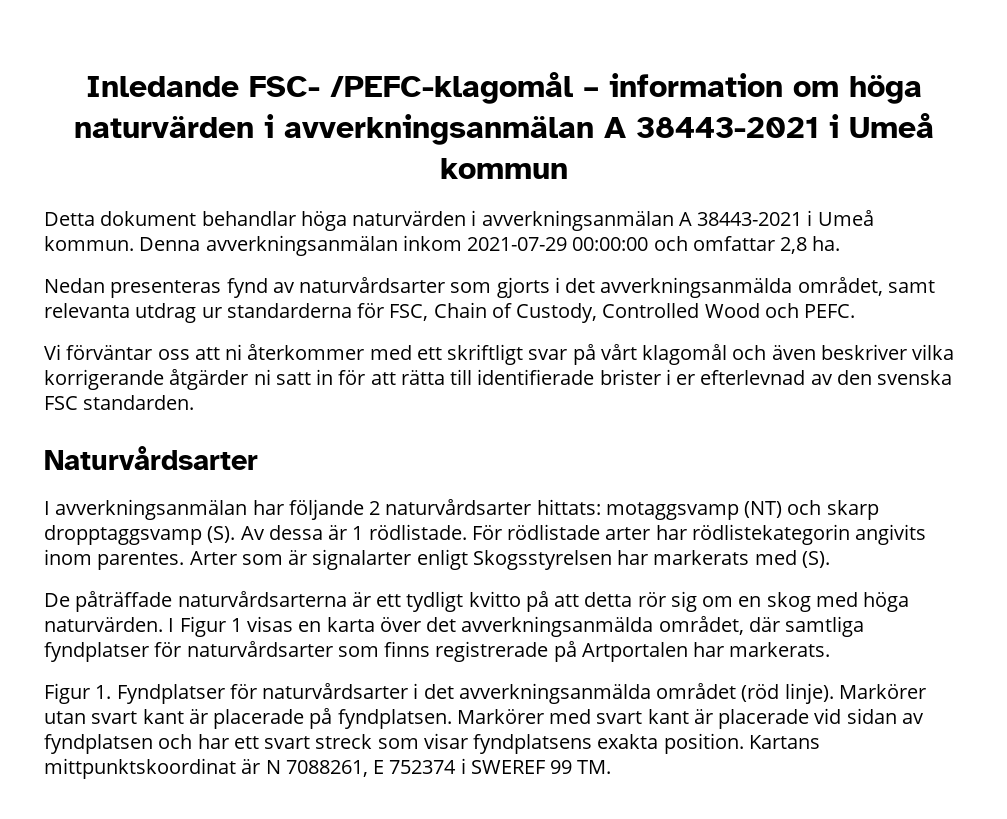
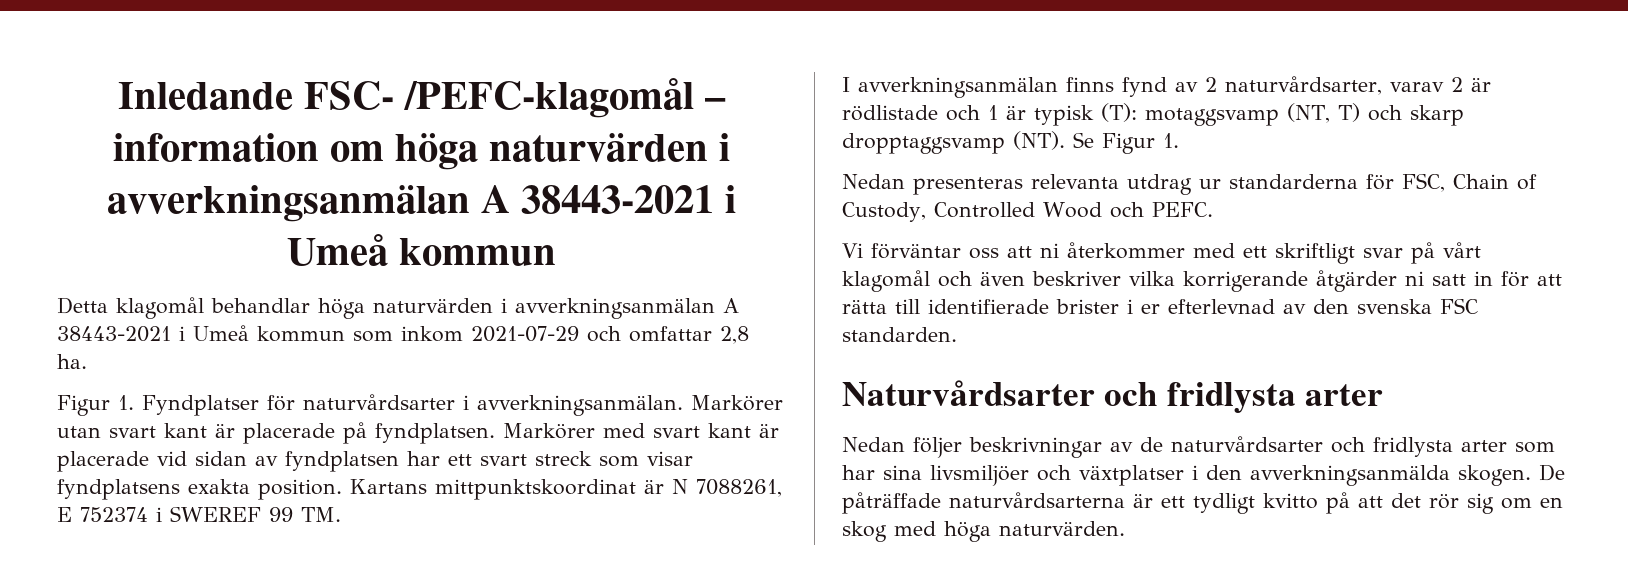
[100,211,197,226] dokument -> [116,297,204,319] klagomål
[44,235,398,256] kommun. Denna avverkningsanmälan -> [257,326,393,342] kommun som
[572,237,649,251] 00:00:00 -> (579, 334) none
[44,277,935,298] Nedan presenteras fynd av naturvårdsarter som gjorts i det avverkningsanmälda området, samt -> [57,394,783,416] [57,422,779,444] [57,451,693,472] [57,479,782,500] [57,506,341,522] [842,76,1491,98] [842,103,1464,126] [842,131,1179,154] [842,174,1023,195] Figur 1. Fyndplatser för naturvårdsarter i avverkningsanmälan. Markörer utan svart kant är placerade på fyndplatsen. Markörer med svart kant är placerade vid sidan av fyndplatsen har ett svart streck som visar fyndplatsens exakta position. Kartans mittpunktskoordinat är N 7088261, E 752374 i SWEREF 99 TM. // I avverkningsanmälan finns fynd av 2 naturvårdsarter, varav 2 är rödlistade och 1 är typisk (T): motaggsvamp (NT, T) och skarp dropptaggsvamp (NT). Se Figur 1. // Nedan presenteras
[44,499,879,520] [44,524,927,545] [44,549,830,570] // I avverkningsanmälan har följande 2 naturvårdsarter hittats: motaggsvamp (NT) och skarp dropptaggsvamp (S). Av dessa är 1 rödlistade. För rödlistade arter har rödlistekategorin angivits inom parentes. Arter som är signalarter enligt Skogsstyrelsen har markerats med (S). // -> [1104,382,1384,413] [842,436,1555,458] [842,465,1531,486] och fridlysta arter // Nedan följer beskrivningar av de naturvårdsarter och fridlysta arter som har sina livsmiljöer och växtplatser i den avverkningsanmälda skogen.
[584,592,633,607] detta -> [1391,493,1421,508] det
[168,616,865,637] [44,641,831,662] [44,683,926,704] [44,708,924,729] [44,733,820,754] [44,758,612,779] I Figur 1 visas en karta över det avverkningsanmälda området, där samtliga fyndplatser för naturvårdsarter som finns registrerade på Artportalen har markerats. // Figur 1. Fyndplatser för naturvårdsarter i det avverkningsanmälda området (röd linje). Markörer utan svart kant är placerade på fyndplatsen. Markörer med svart kant är placerade vid sidan av fyndplatsen och har ett svart streck som visar fyndplatsens exakta position. Kartans mittpunktskoordinat är N 7088261, E 752374 i SWEREF 99 TM. -> (1125, 528) none

